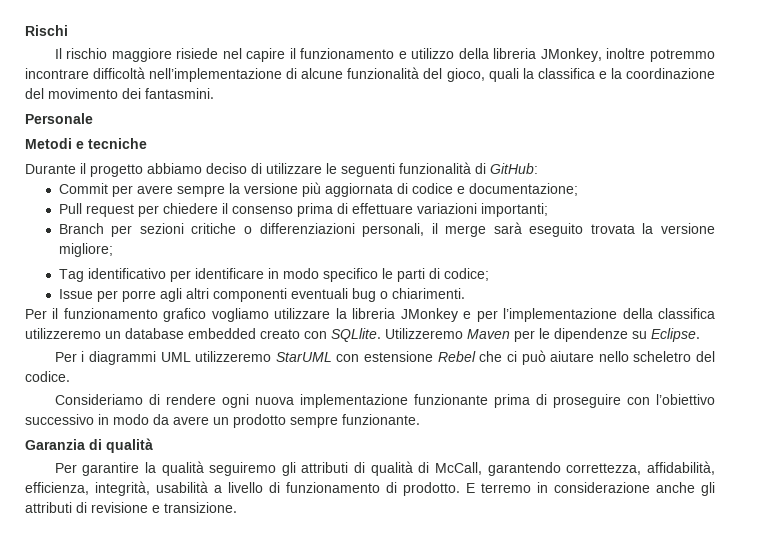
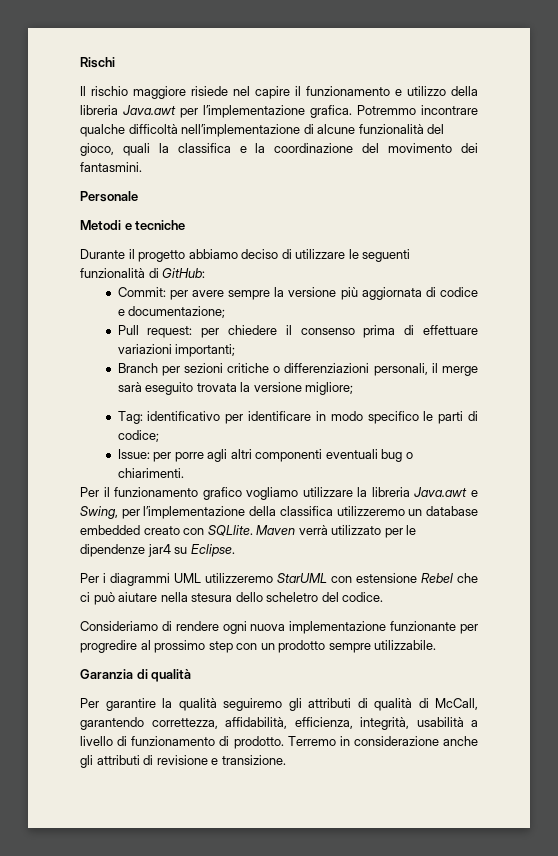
[540,48,715,62] [25,68,89,79] JMonkey, inoltre potremmo incontrare -> [123,105,478,118] [80,124,125,137] Java.awt per l’implementazione grafica. Potremmo incontrare qualche
[58,183,108,194] Commit -> [117,287,166,297] Commit:
[85,204,134,217] request -> [147,326,193,338] request:
[58,269,84,282] Tag -> [117,411,143,424] Tag:
[58,289,93,299] Issue -> [117,449,150,459] Issue:
[400,308,472,322] JMonkey e -> [414,487,478,497] [80,506,118,519] Java.awt e Swing,
[385,328,510,339] Utilizzeremo Maven -> [256,525,382,535] Maven verrà utilizzato
(628, 335) none -> [147,544,171,557] jar4
[598,351,629,362] nello -> [160,592,263,602] nella stesura dello
[493,394,715,408] [25,414,209,425] prima di proseguire con l’obiettivo successivo in modo da avere -> [460,624,478,634] [80,640,258,653] per progredire al prossimo step con
[342,414,420,425] funzionante. -> [374,640,437,650] utilizzabile.
[466,483,531,493] E terremo -> [287,736,336,746] Terremo

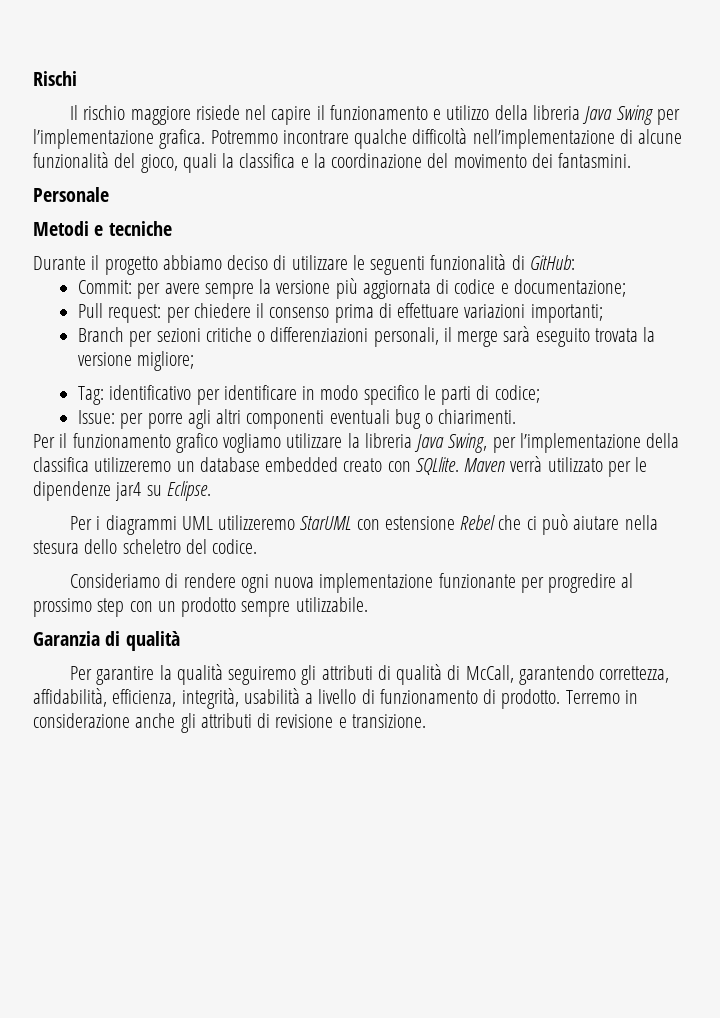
[123,105,176,115] Java.awt -> [582,105,654,125] Java Swing
[414,487,478,497] Java.awt e -> [414,434,445,452] Java

